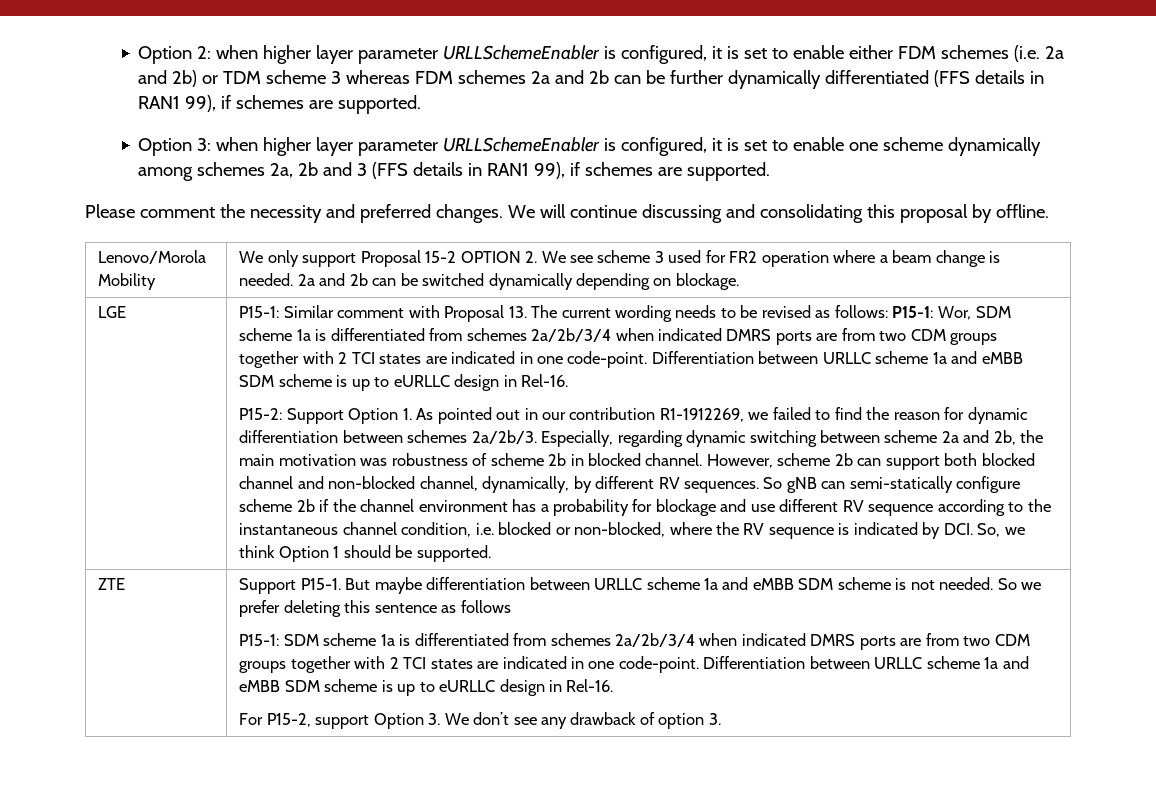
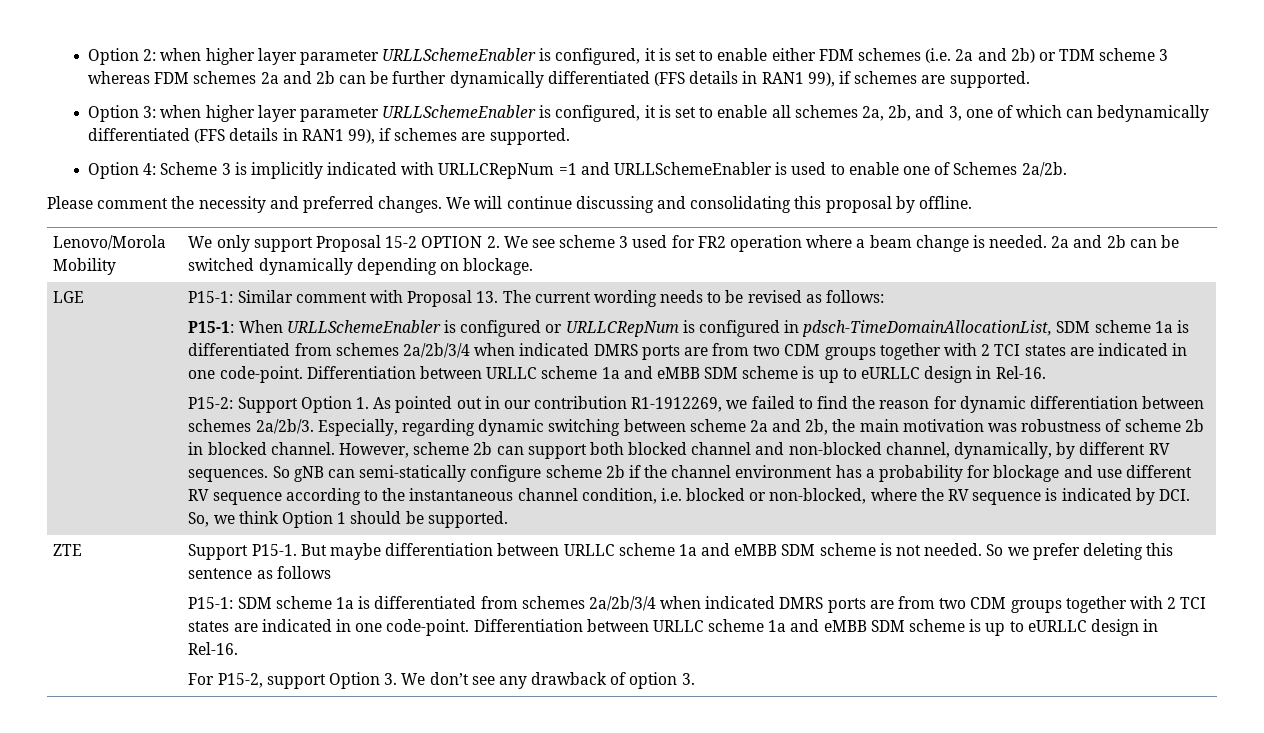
[849,137,1042,156] [138,162,771,181] one scheme dynamically among schemes 2a, 2b and 3 (FFS details in RAN1 99), if schemes are supported. -> [771,105,1210,122] [87,128,570,145] [87,162,1067,179] all schemes 2a, 2b, and 3, one of which can bedynamically differentiated (FFS details in RAN1 99), if schemes are supported. // Option 4: Scheme 3 is implicitly indicated with URLLCRepNum =1 and URLLSchemeEnabler is used to enable one of Schemes 2a/2b.
[892,306,972,320] P15-1: Wor, -> [188,320,1053,337] // P15-1: When URLLSchemeEnabler is configured or URLLCRepNum is configured in pdsch-TimeDomainAllocationList,

